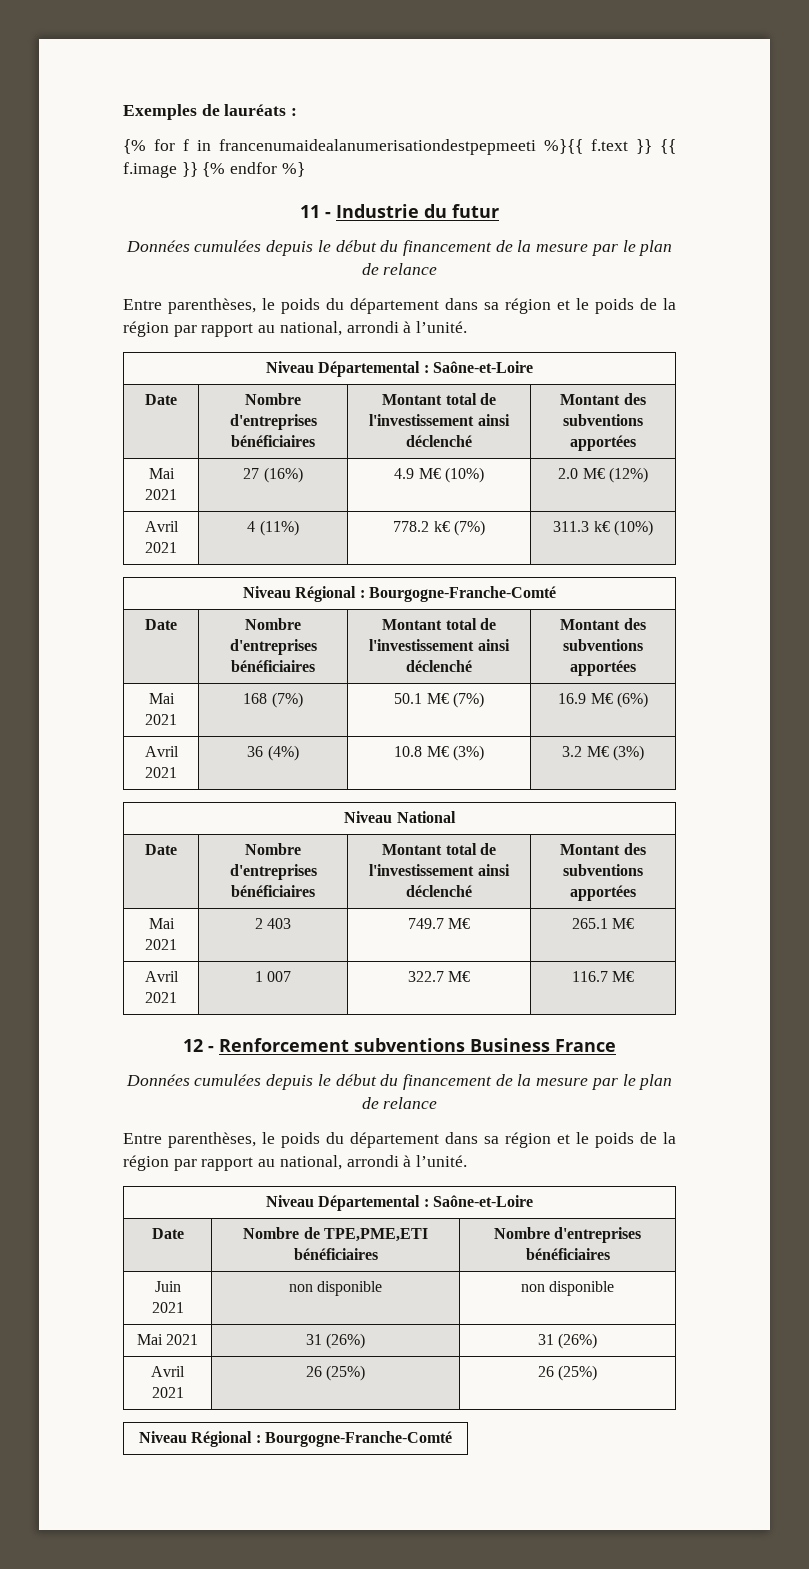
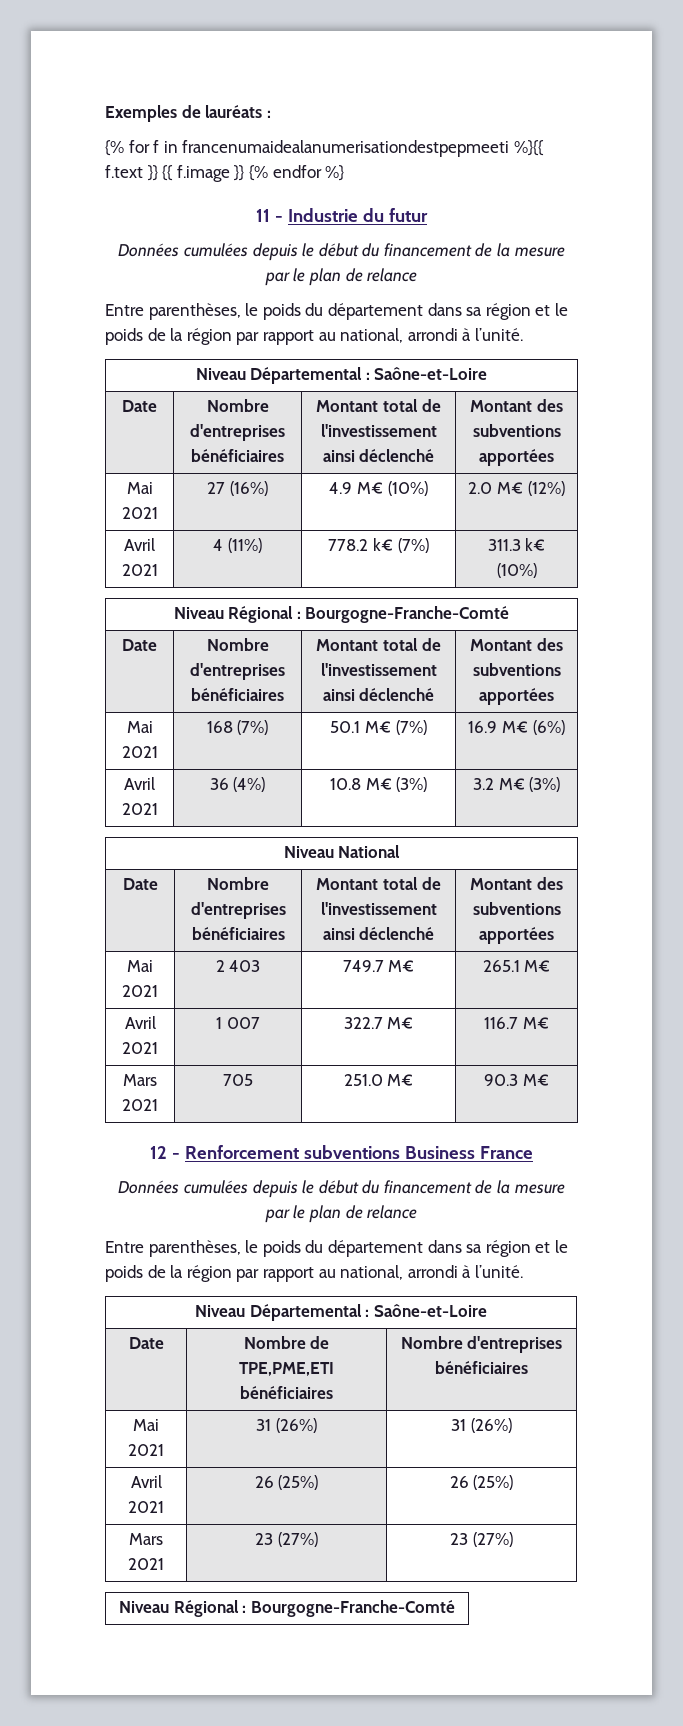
(635, 976) none -> [123,1074,157,1086] [122,1099,158,1111] [223,1074,253,1086] [343,1074,414,1086] [484,1074,549,1086] // Mars 2021 | 705 | 251.0 M€ | 90.3 M€
[154,1281,181,1292] [151,1302,184,1313] [288,1281,383,1296] [520,1281,615,1296] // Juin 2021 | non disponible | non disponible -> (528, 1367) none
(598, 1373) none -> [129,1533,163,1545] [128,1558,164,1570] [255,1532,318,1547] [450,1532,513,1547] // Mars 2021 | 23 (27%) | 23 (27%)

